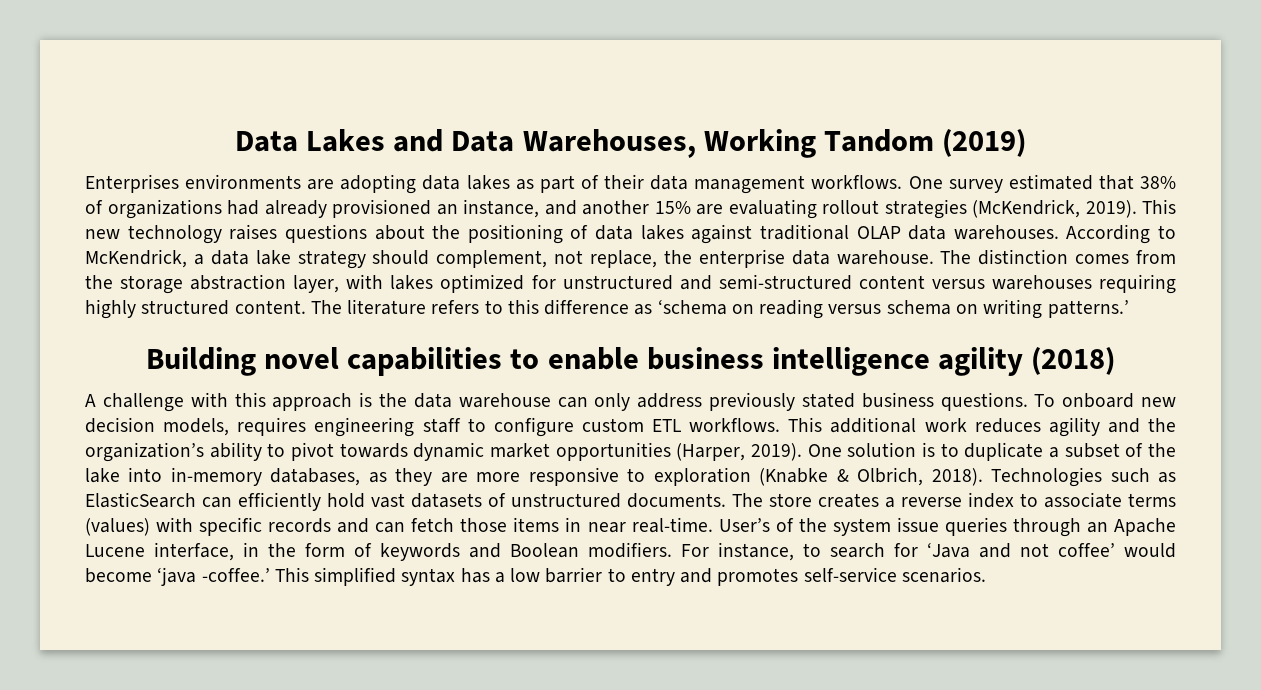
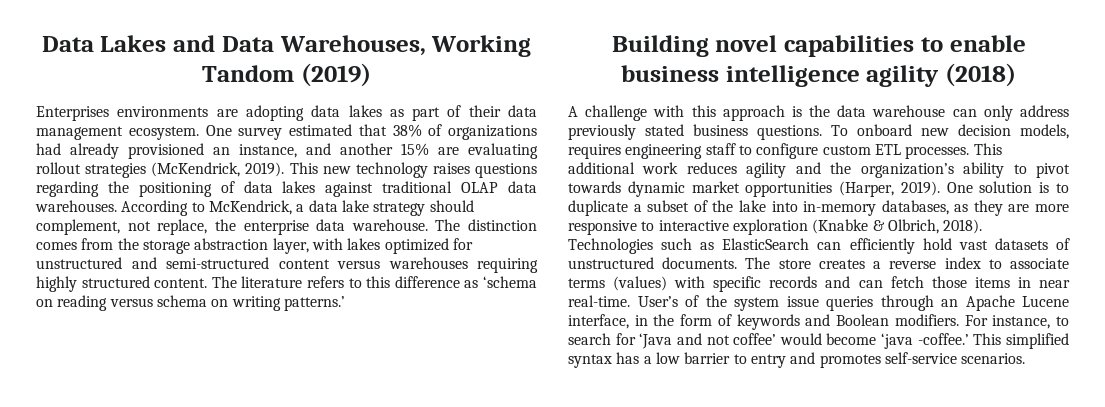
[811,175,903,189] workflows. -> [128,126,199,140] ecosystem.
[374,225,425,240] about -> [36,181,99,197] regarding
[689,418,781,432] workflows. -> [905,146,970,159] processes.
(646, 475) none -> [658,220,729,231] interactive

